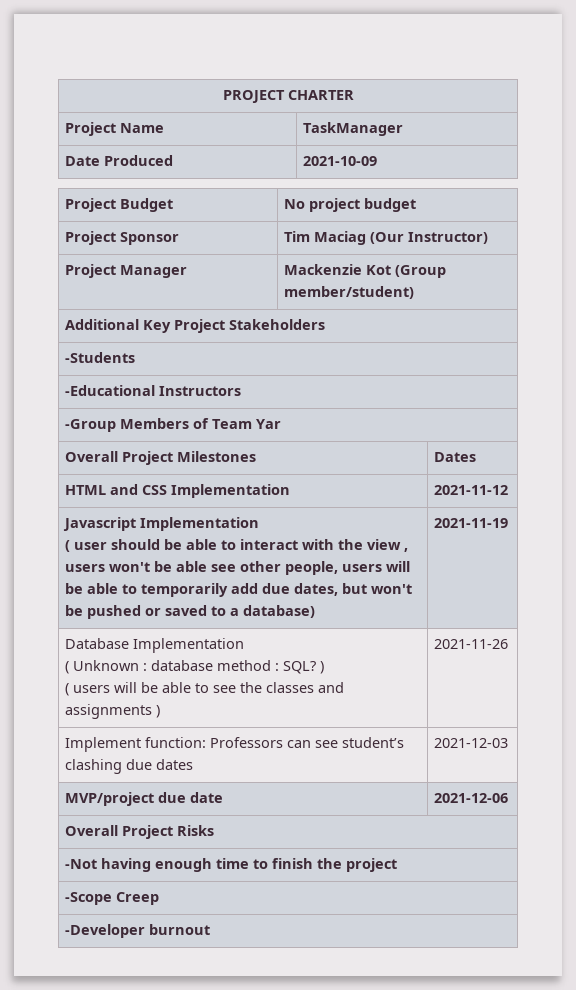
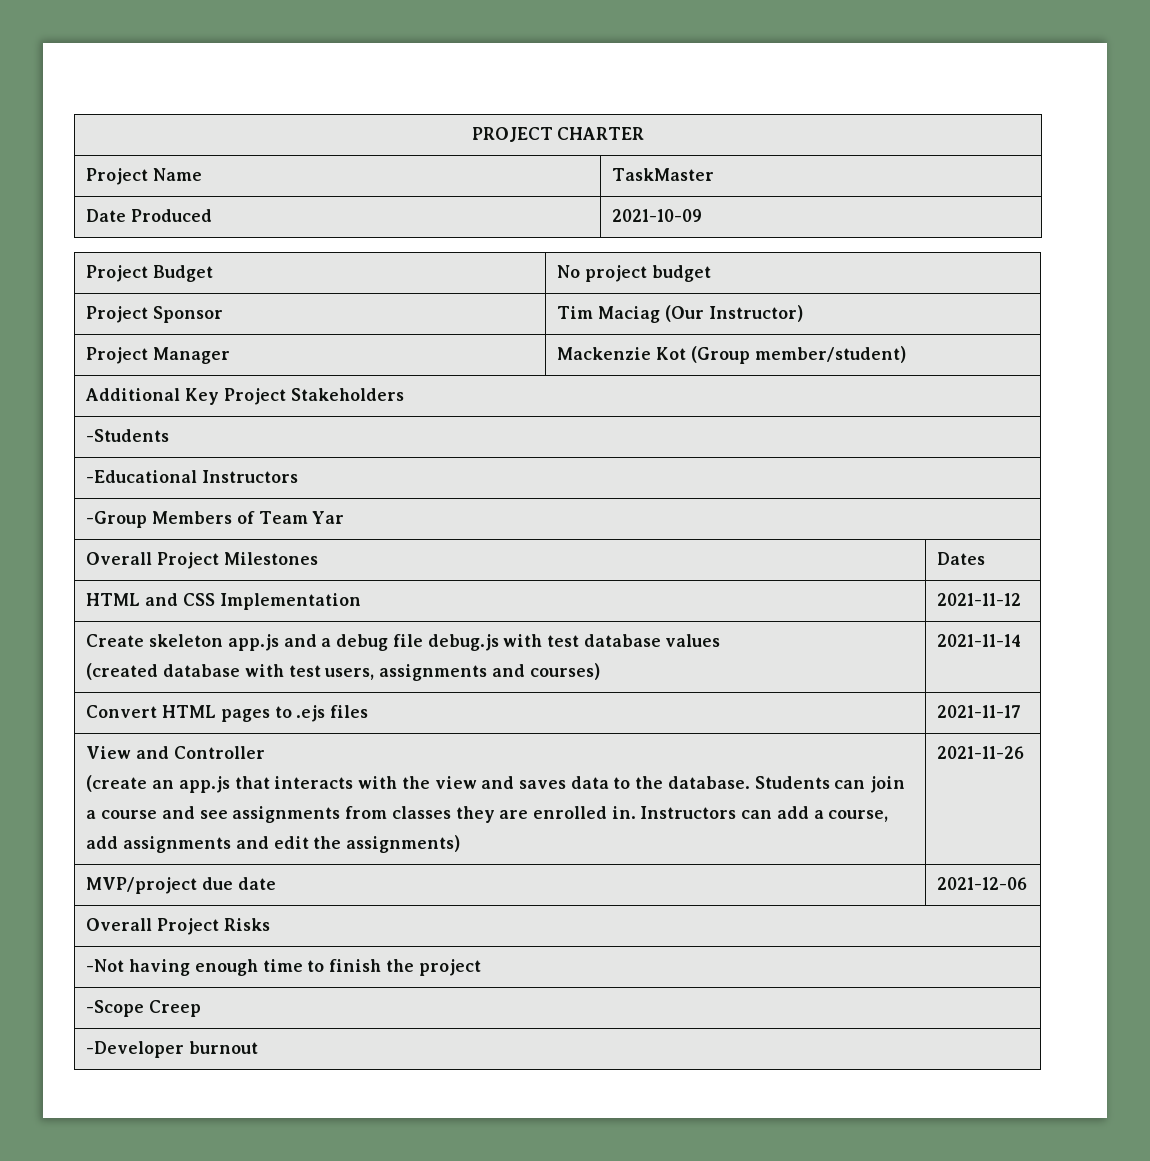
[303,122,404,136] TaskManager -> [612,168,715,181] TaskMaster
[63,517,260,531] [65,539,409,552] [65,561,411,575] [65,583,413,597] [65,605,316,619] [434,518,509,528] [65,638,245,653] [65,660,325,674] [65,682,345,696] [65,704,161,719] [434,639,509,649] [65,737,405,752] [65,759,194,774] [434,738,509,748] Javascript Implementation // ( user should be able to interact with the view , users won't be able see other people, users will be able to temporarily add due dates, but won't be pushed or saved to a database) | 2021-11-19 // Database Implementation // ( Unknown : database method : SQL? ) // ( users will be able to see the classes and assignments ) | 2021-11-26 // Implement function: Professors can see student’s clashing due dates | 2021-12-03 -> [86,634,721,651] [86,663,600,681] [937,634,1022,647] [86,705,369,722] [937,705,1022,718] [86,746,265,759] [86,775,906,793] [86,806,889,823] [86,835,461,853] [937,746,1025,759] Create skeleton app.js and a debug file debug.js with test database values // (created database with test users, assignments and courses) | 2021-11-14 // Convert HTML pages to .ejs files | 2021-11-17 // View and Controller // (create an app.js that interacts with the view and saves data to the database. Students can join a course and see assignments from classes they are enrolled in. Instructors can add a course, add assignments and edit the assignments) | 2021-11-26

